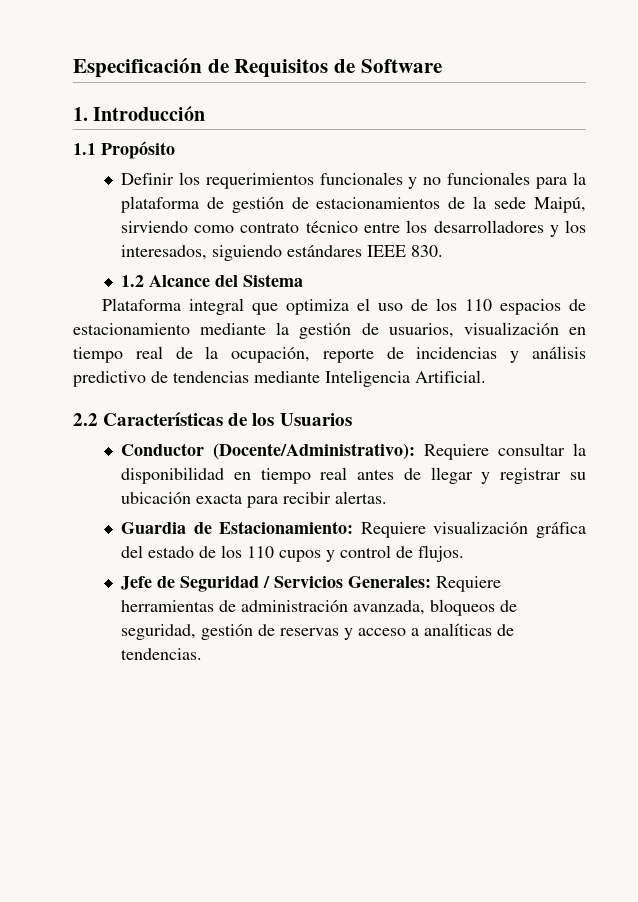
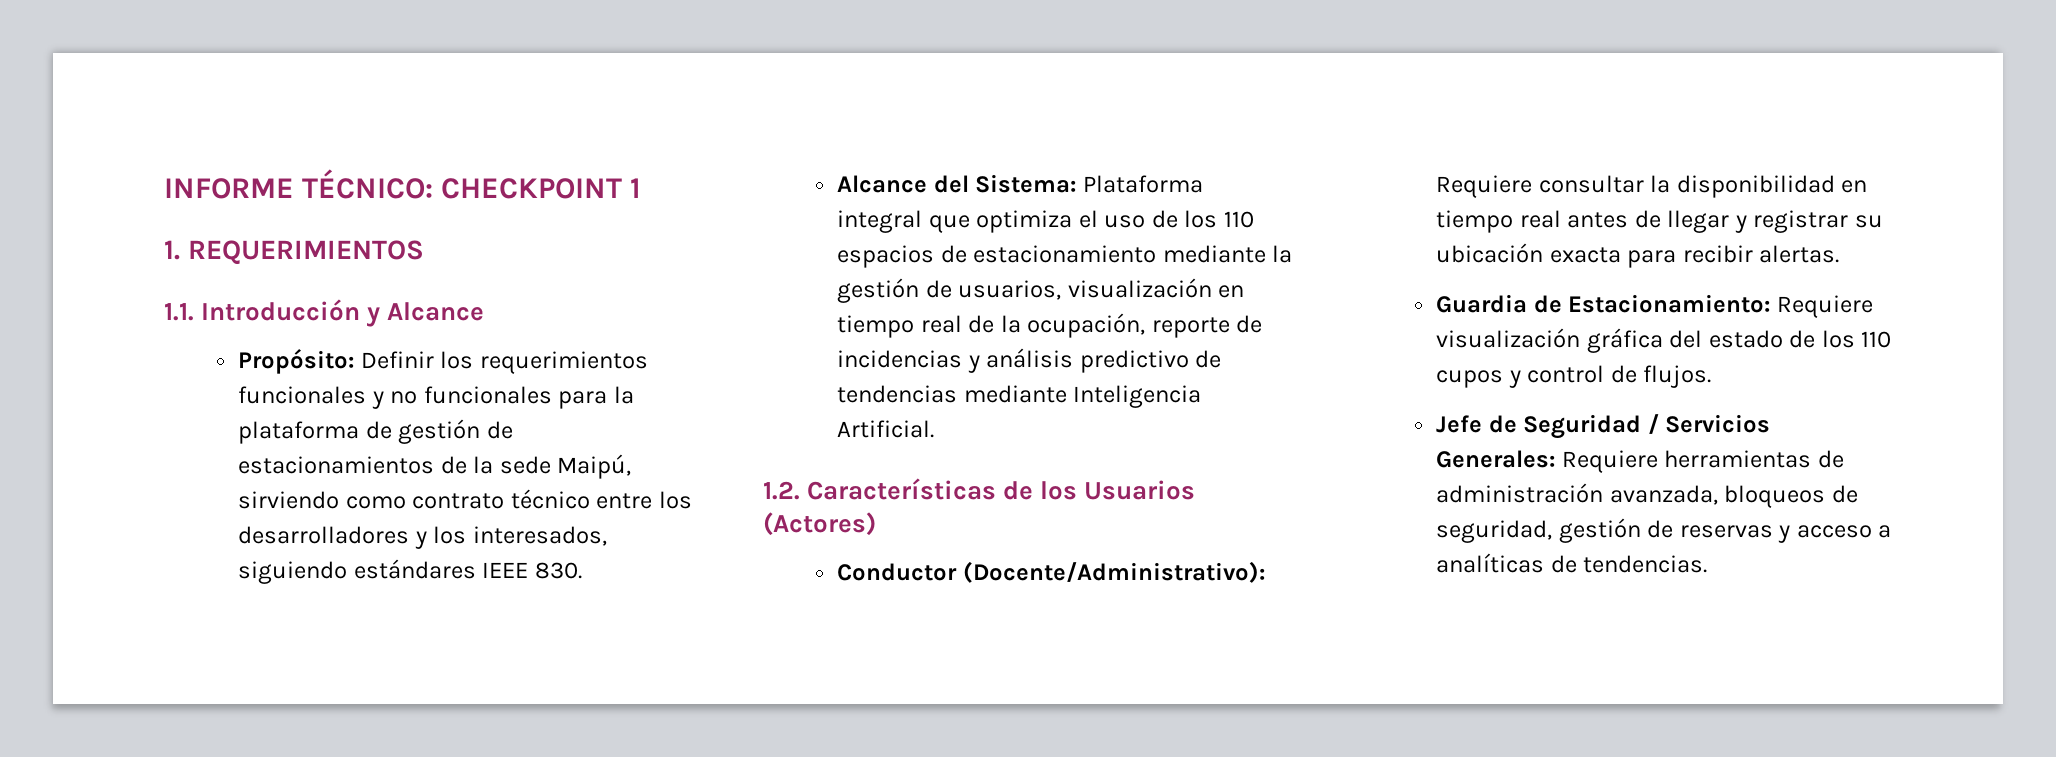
[73,57,442,78] Especificación de Requisitos de Software -> [164,169,642,199] INFORME TÉCNICO: CHECKPOINT 1
(88, 114) none -> [187,240,424,265] [164,303,194,321] REQUERIMIENTOS // 1.1.
[73,141,175,159] // 1.1 Propósito // -> [367,302,485,327] [238,349,355,374] y Alcance // Propósito:
[120,275,144,287] 1.2 -> (582, 570) none
[242,274,303,287] Sistema // -> [975,174,1077,193] Sistema:
[73,413,98,426] 2.2 -> [763,481,800,500] 1.2.
(352, 419) none -> [763,512,876,536] (Actores)

